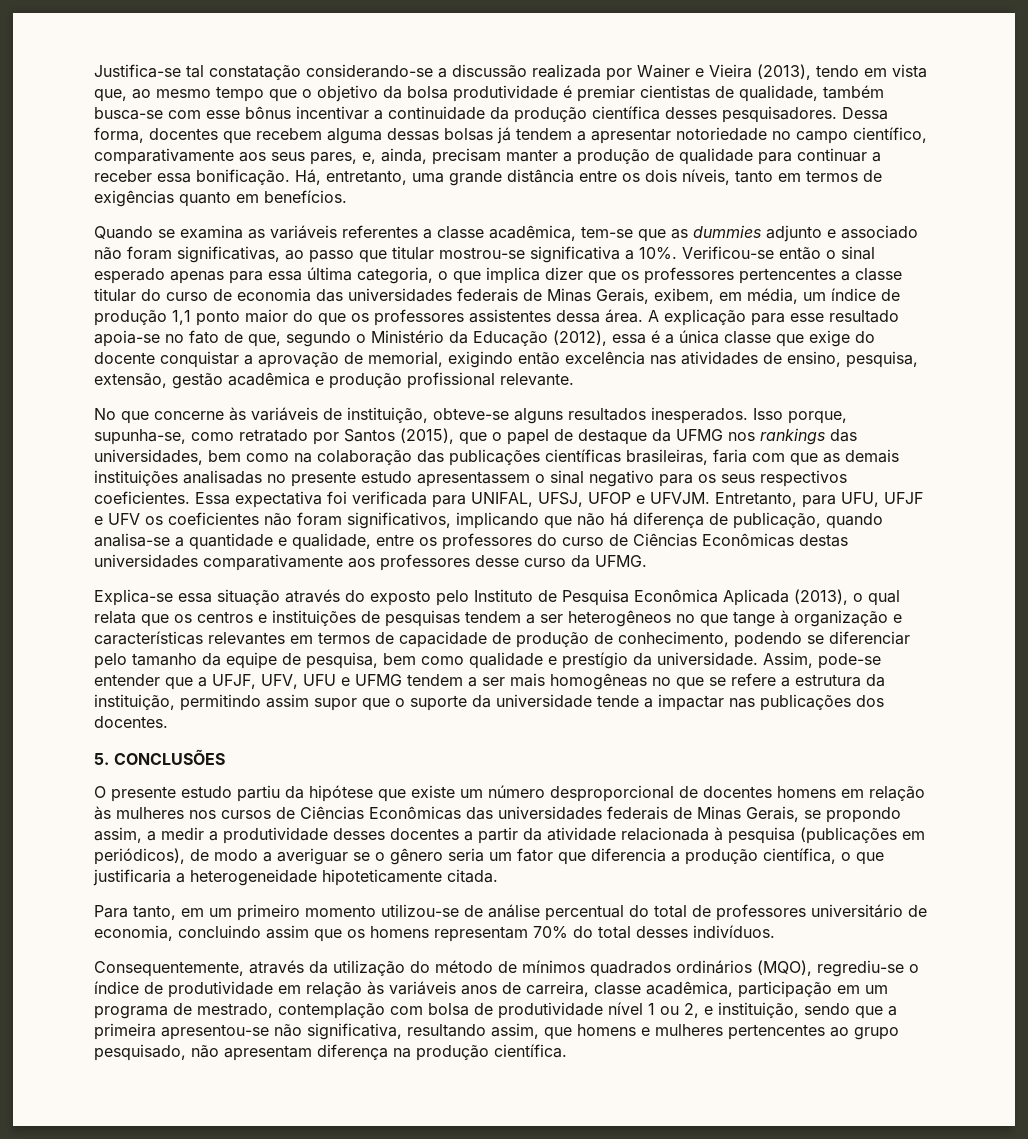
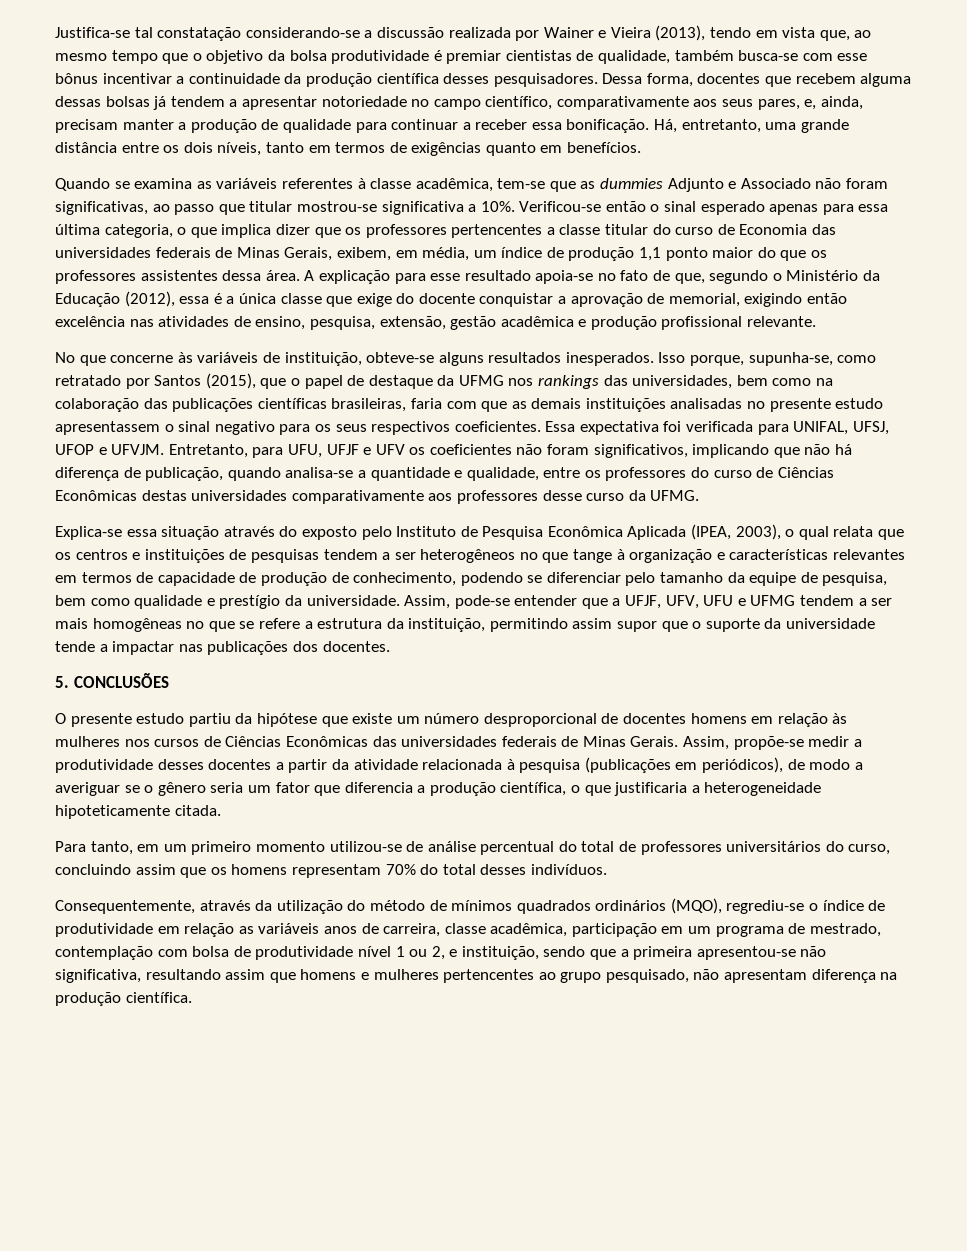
[423,229,432,239] a -> [357,178,366,189] à
[766,225,918,242] adjunto e associado -> [667,178,811,192] Adjunto e Associado
[237,288,311,302] economia -> [739,224,808,235] Economia
[794,589,848,605] (2013), -> [691,524,781,540] (IPEA, 2003),
[746,806,901,823] [94,827,156,843] Gerais, se propondo assim, a -> [630,736,804,750] Gerais. Assim, propõe-se
[811,904,927,918] [94,925,173,941] universitário de economia, -> [726,841,891,855] universitários do curso,
[367,981,384,995] às -> [238,926,254,934] as
[491,1023,539,1039] assim, -> [225,969,266,980] assim

